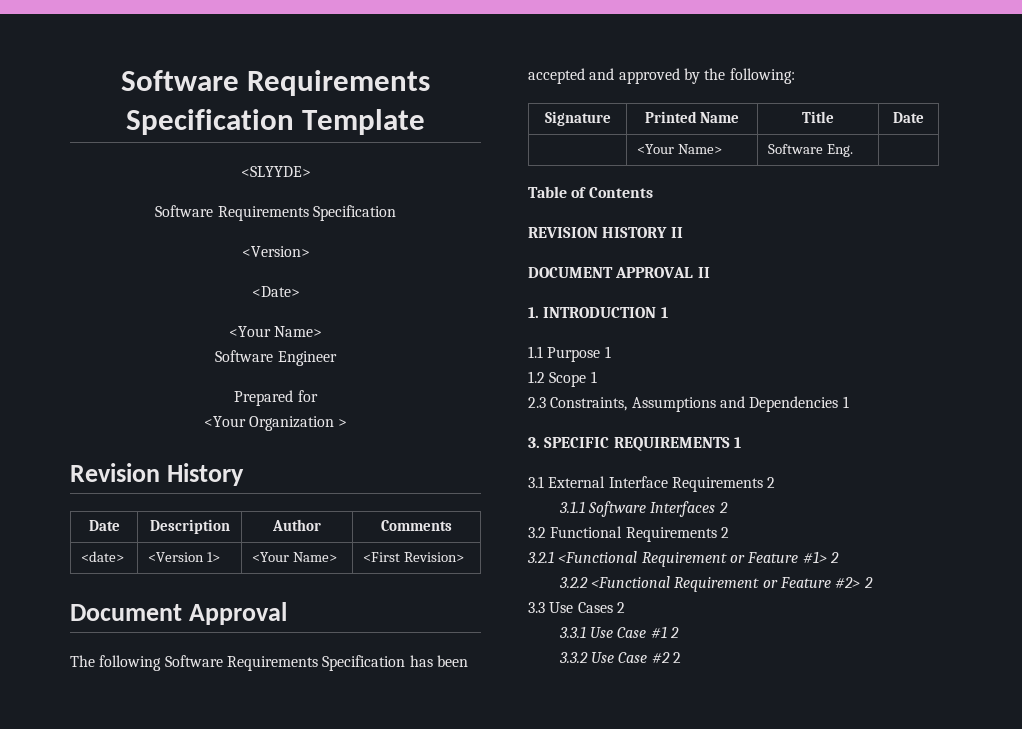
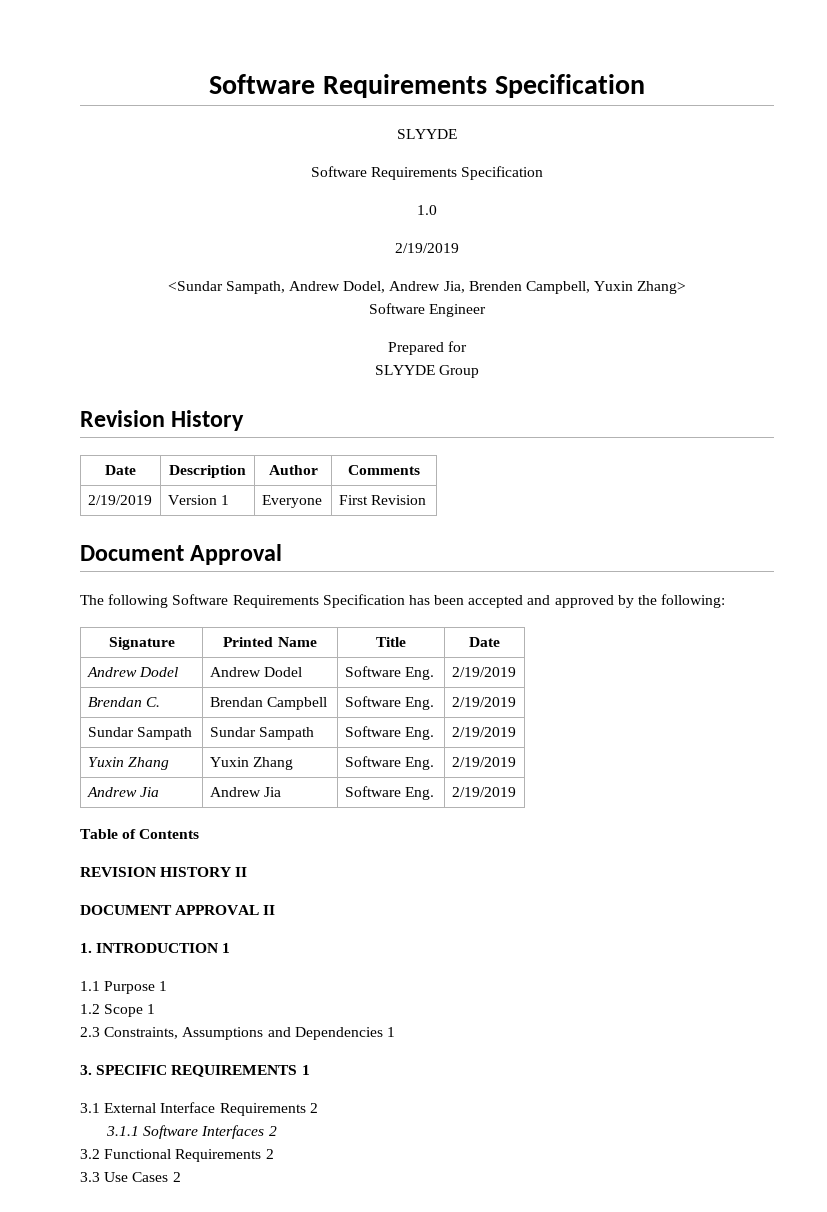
[120,70,431,96] [125,109,426,135] [240,166,311,177] [155,205,396,221] [241,246,310,257] [251,286,300,297] [228,326,323,337] Software Requirements Specification Template // <SLYYDE> // Software Requirements Specification // <Version> // <Date> // <Your Name> -> [209,74,645,98] [397,129,457,139] [310,166,544,180] [417,205,437,215] [395,243,459,253] [167,281,687,294] Software Requirements Specification // SLYYDE // Software Requirements Specification // 1.0 // 2/19/2019 // <Sundar Sampath, Andrew Dodel, Andrew Jia, Brenden Campbell, Yuxin Zhang>
[203,416,348,431] <Your Organization > -> [374,365,480,378] SLYYDE Group
[81,551,125,562] [148,552,220,562] [252,552,337,562] [363,552,464,562] <date> | <Version 1> | <Your Name> | <First Revision> -> [87,495,152,505] [167,495,230,505] [261,495,322,508] [338,495,427,505] 2/19/2019 | Version 1 | Everyone | First Revision
[637,144,722,154] [768,144,853,157] | <Your Name> | Software Eng. | -> [86,667,179,677] [209,667,303,677] [344,666,435,680] [451,667,516,677] [87,697,161,707] [209,697,328,710] [344,696,435,710] [451,697,516,707] [87,727,193,740] [209,727,315,740] [344,726,435,740] [451,727,516,737] [87,757,170,770] [209,757,294,770] [344,756,435,770] [451,757,516,767] [86,787,160,797] [209,787,282,797] [344,786,435,800] [451,787,516,797] Andrew Dodel | Andrew Dodel | Software Eng. | 2/19/2019 // Brendan C. | Brendan Campbell | Software Eng. | 2/19/2019 // Sundar Sampath | Sundar Sampath | Software Eng. | 2/19/2019 // Yuxin Zhang | Yuxin Zhang | Software Eng. | 2/19/2019 // Andrew Jia | Andrew Jia | Software Eng. | 2/19/2019
[527,551,839,567] [558,576,873,592] [528,602,625,613] [558,626,679,638] [558,652,670,663] 3.2.1 <Functional Requirement or Feature #1> 2 // 3.2.2 <Functional Requirement or Feature #2> 2 // 3.3 Use Cases 2 // 3.3.1 Use Case #1 2 // 3.3.2 Use Case #2 -> [80,1172,169,1182] 3.3 Use Cases

